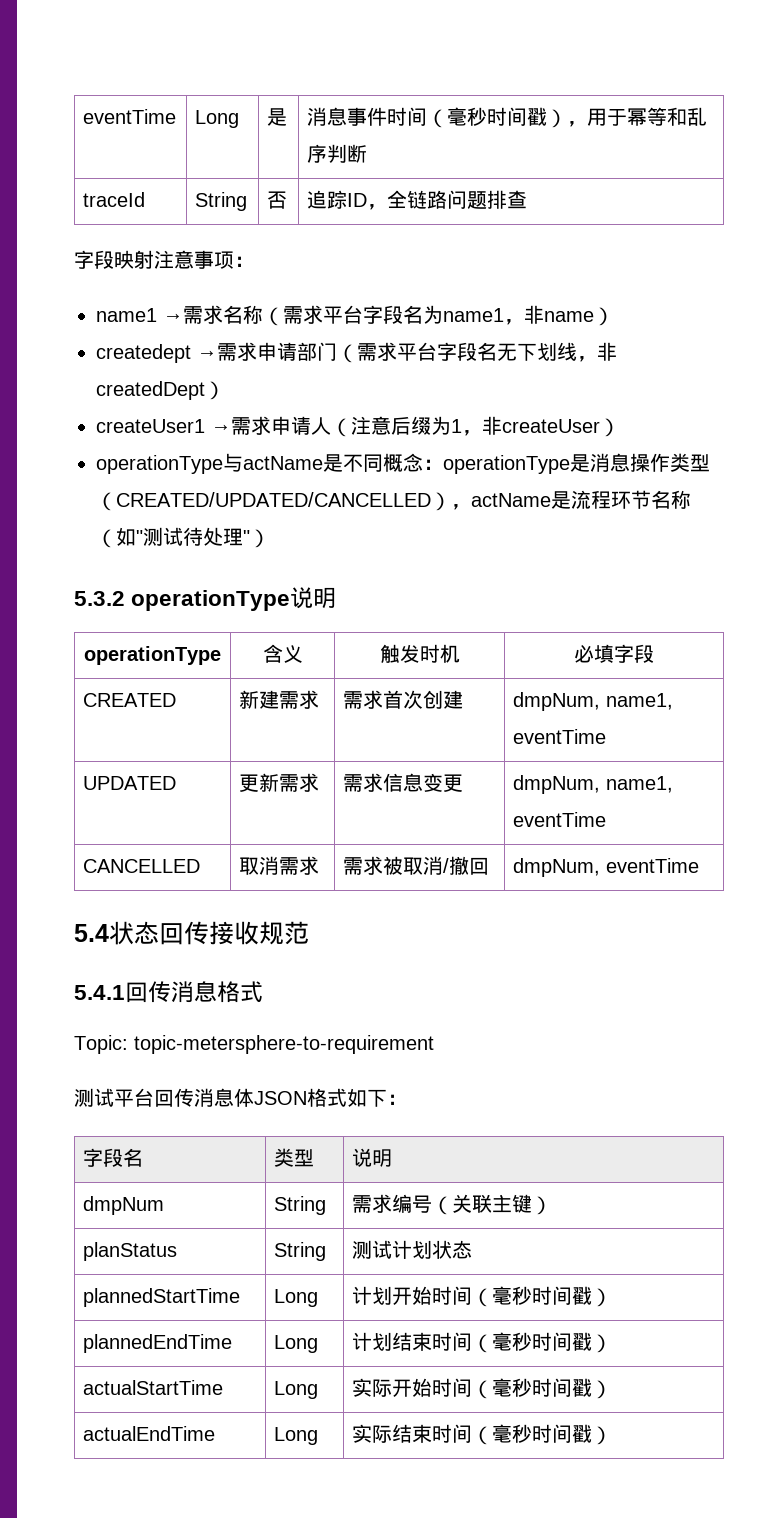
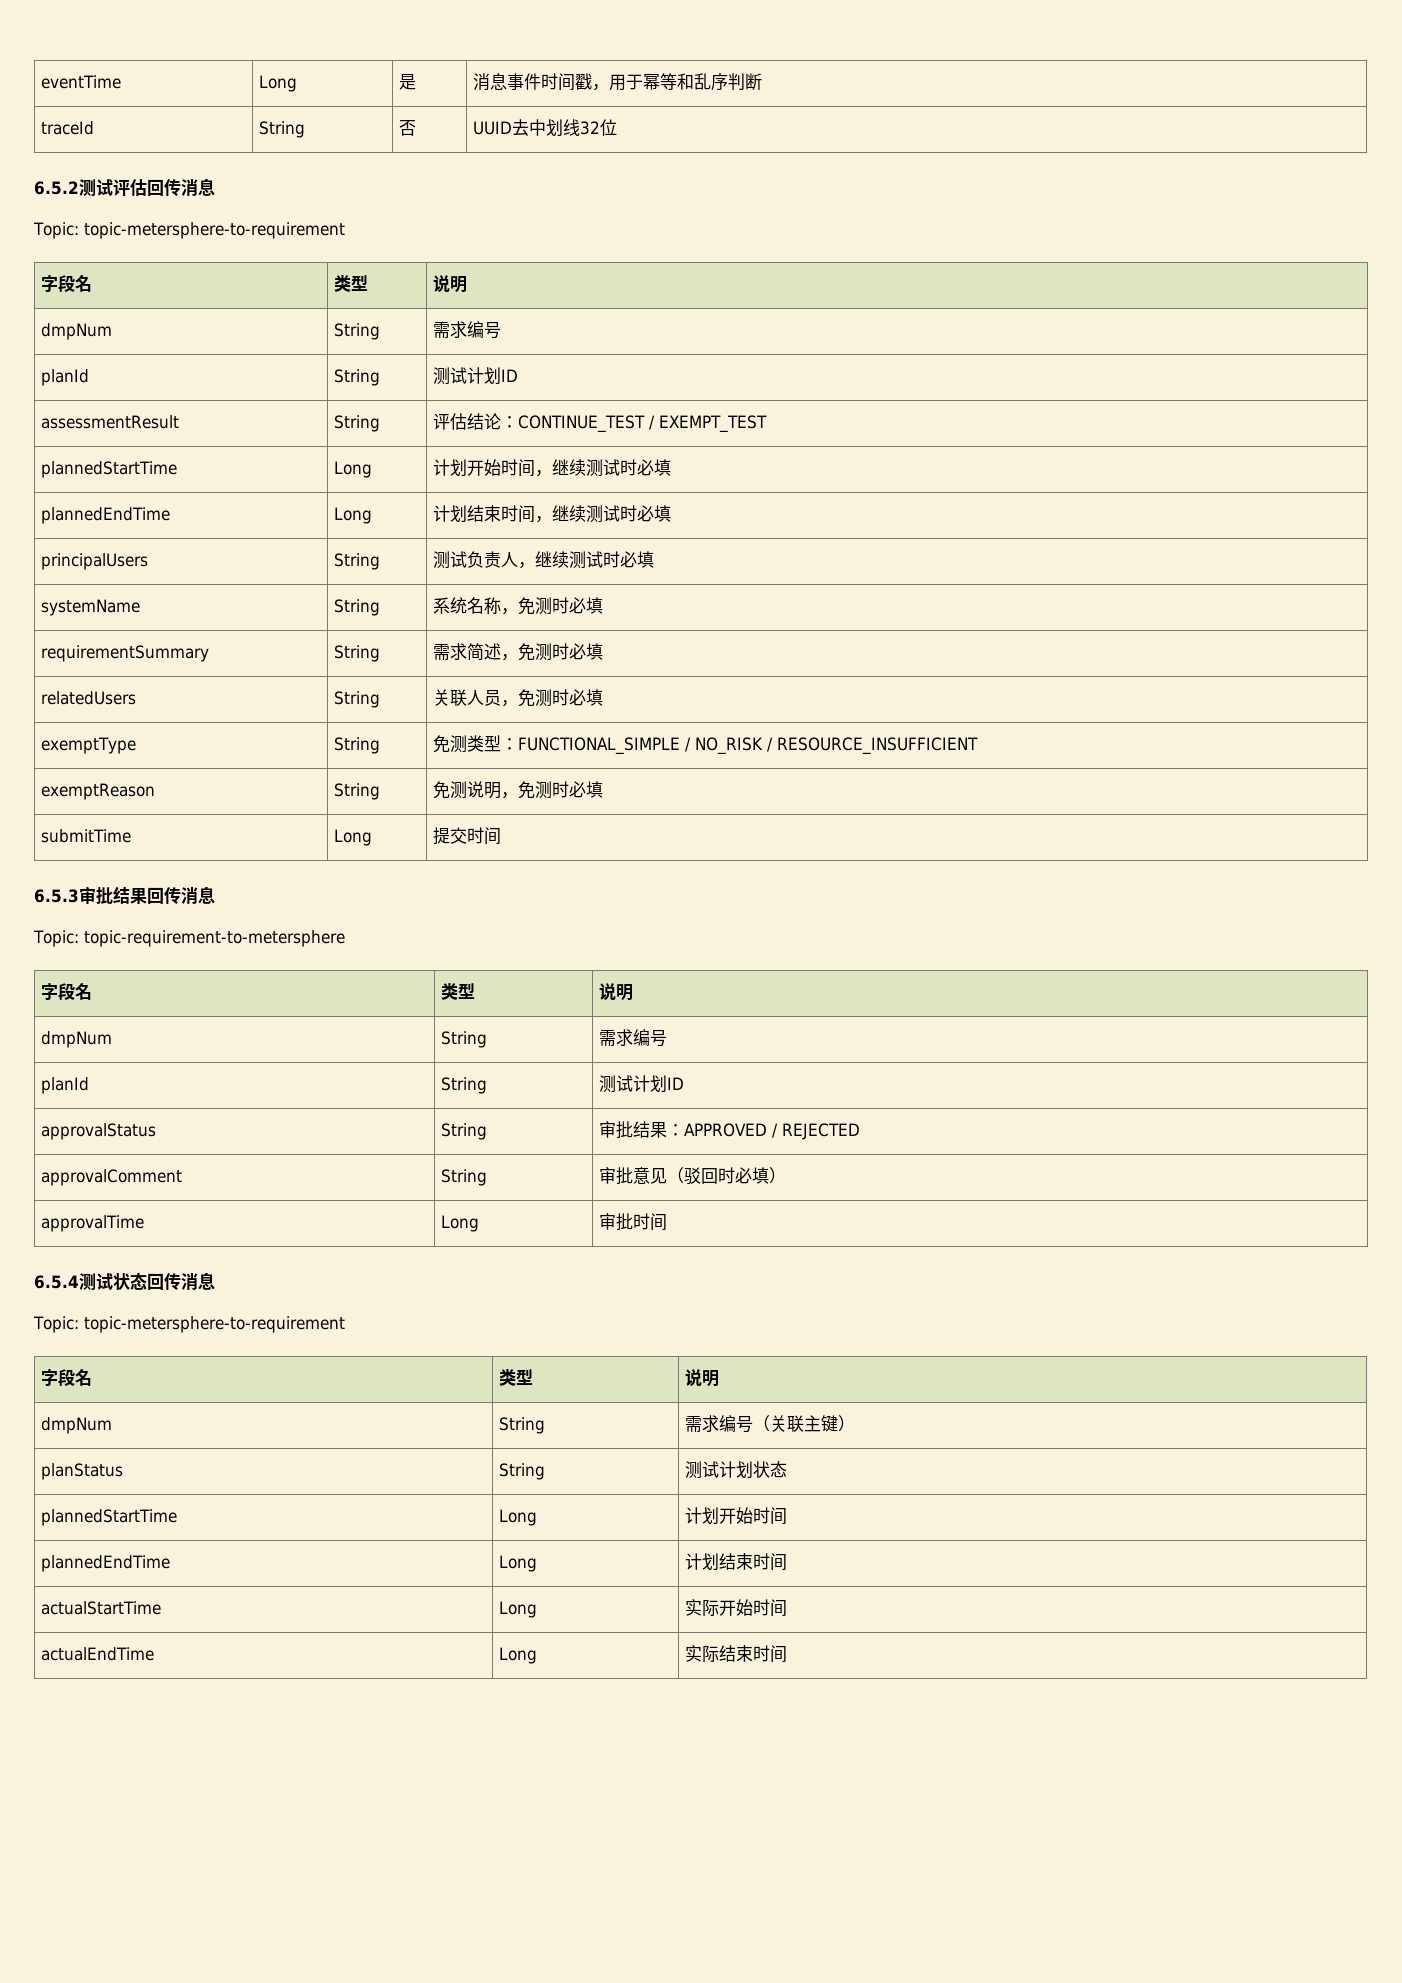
[427,107,568,128] （毫秒时间戳） -> [575,73,593,90] 戳
[307,190,528,210] [74,250,254,269] [96,305,614,326] [96,342,617,363] [96,381,225,400] [96,416,620,437] [96,453,710,474] [96,490,691,511] [96,527,270,548] [74,587,337,611] [84,646,221,665] [262,644,303,663] [379,644,460,663] [574,644,654,663] [83,693,177,707] [239,690,320,709] [343,690,464,709] [513,692,674,711] [513,729,607,744] [83,776,177,790] [239,773,320,792] [343,773,464,792] [513,775,674,794] [513,812,607,827] [83,859,201,873] [239,856,320,875] [343,856,490,875] [513,858,700,877] [74,921,309,945] [74,981,263,1003] [74,1035,434,1054] [74,1088,407,1107] 追踪ID，全链路问题排查 // 字段映射注意事项： // name1 →需求名称（需求平台字段名为name1，非name） // createdept →需求申请部门（需求平台字段名无下划线，非createdDept） // createUser1 →需求申请人（注意后缀为1，非createUser） // operationType与actName是不同概念：operationType是消息操作类型（CREATED/UPDATED/CANCELLED），actName是流程环节名称（如"测试待处理"） // 5.3.2 operationType说明 // operationType | 含义 | 触发时机 | 必填字段 // CREATED | 新建需求 | 需求首次创建 | dmpNum, name1, eventTime // UPDATED | 更新需求 | 需求信息变更 | dmpNum, name1, eventTime // CANCELLED | 取消需求 | 需求被取消/撤回 | dmpNum, eventTime // 5.4状态回传接收规范 // 5.4.1回传消息格式 // Topic: topic-metersphere-to-requirement // 测试平台回传消息体JSON格式如下： -> [473,119,618,136] [34,178,215,196] [33,222,345,239] [41,275,93,292] [334,275,369,292] [433,275,468,293] [41,323,113,340] [334,323,381,340] [433,321,502,339] [41,369,90,386] [334,369,381,386] [433,367,519,385] [41,415,180,429] [334,415,381,432] [433,413,768,433] [41,461,178,478] [334,461,373,478] [433,459,672,477] [41,507,171,524] [334,507,373,524] [433,505,672,523] [41,553,149,570] [334,553,381,570] [433,551,655,569] [41,599,141,616] [334,599,381,616] [433,597,604,615] [41,645,210,662] [334,645,381,662] [433,643,604,661] [41,691,137,705] [334,691,381,708] [433,689,604,707] [41,737,137,754] [334,737,381,754] [433,735,979,755] [41,783,156,800] [334,783,381,800] [433,781,604,799] [41,829,132,843] [334,829,373,846] [433,827,502,845] [34,886,215,904] [33,930,345,947] [41,983,93,1000] [441,983,476,1000] [599,983,634,1001] [41,1031,113,1048] [441,1031,488,1048] [599,1029,668,1047] [41,1077,90,1094] [441,1077,488,1094] [599,1075,685,1093] [41,1123,157,1140] [441,1123,488,1140] [599,1121,861,1140] [41,1169,183,1186] [441,1169,488,1186] [599,1167,787,1185] [41,1215,145,1232] [441,1215,480,1232] [599,1213,668,1231] [34,1272,215,1290] [33,1316,345,1333] UUID去中划线32位 // 6.5.2测试评估回传消息 // Topic: topic-metersphere-to-requirement // 字段名 | 类型 | 说明 // dmpNum | String | 需求编号 // planId | String | 测试计划ID // assessmentResult | String | 评估结论：CONTINUE_TEST / EXEMPT_TEST // plannedStartTime | Long | 计划开始时间，继续测试时必填 // plannedEndTime | Long | 计划结束时间，继续测试时必填 // principalUsers | String | 测试负责人，继续测试时必填 // systemName | String | 系统名称，免测时必填 // requirementSummary | String | 需求简述，免测时必填 // relatedUsers | String | 关联人员，免测时必填 // exemptType | String | 免测类型：FUNCTIONAL_SIMPLE / NO_RISK / RESOURCE_INSUFFICIENT // exemptReason | String | 免测说明，免测时必填 // submitTime | Long | 提交时间 // 6.5.3审批结果回传消息 // Topic: topic-requirement-to-metersphere // 字段名 | 类型 | 说明 // dmpNum | String | 需求编号 // planId | String | 测试计划ID // approvalStatus | String | 审批结果：APPROVED / REJECTED // approvalComment | String | 审批意见（驳回时必填） // approvalTime | Long | 审批时间 // 6.5.4测试状态回传消息 // Topic: topic-metersphere-to-requirement
[472,1286,613,1307] [83,1334,233,1353] [274,1335,319,1353] [352,1332,613,1353] （毫秒时间戳） // plannedEndTime | Long | 计划结束时间（毫秒时间戳） -> [41,1555,171,1572] [499,1555,538,1572] [685,1553,788,1571] // plannedEndTime | Long | 计划结束时间
[472,1378,613,1399] （毫秒时间戳） -> (788, 1608) none
[472,1424,613,1445] （毫秒时间戳） -> (788, 1654) none

